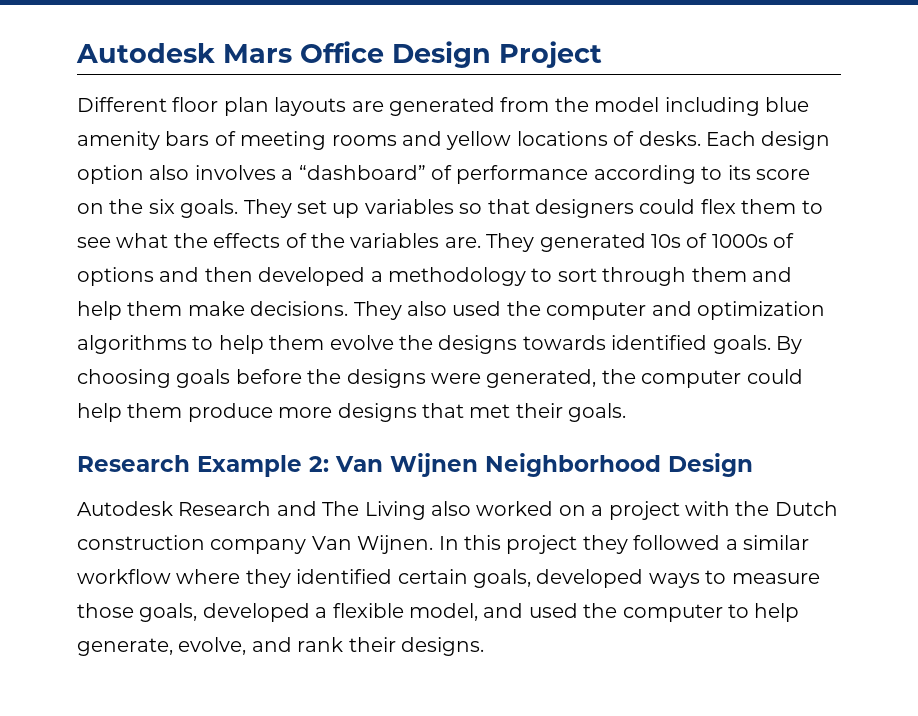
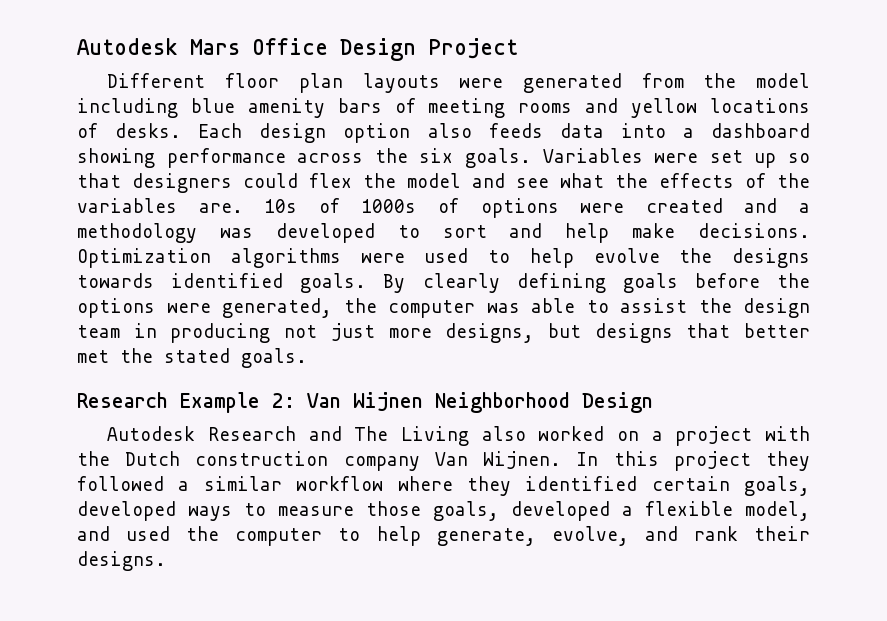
[351,101,384,112] are -> [459,78,504,88] were
[194,165,810,184] [77,203,104,214] involves a “dashboard” of performance according to its score on -> [488,123,811,138] [77,148,364,168] feeds data into a dashboard showing performance across
[243,199,292,218] They -> [542,148,699,163] Variables were
[364,199,454,214] variables -> (777, 160) none
[741,199,823,214] them to -> [363,173,505,188] the model and
[486,233,646,252] They generated -> (243, 208) none
[159,267,747,286] and then developed a methodology to sort through them -> [580,198,811,213] [77,223,487,243] were created and a methodology was developed to sort
[127,301,183,316] them -> (610, 233) none
[353,301,825,320] [77,335,325,354] They also used the computer and optimization algorithms to help them -> [77,248,574,268] Optimization algorithms were used to help
[77,369,171,388] choosing -> [422,273,606,293] clearly defining
[346,369,426,388] designs -> [77,298,155,318] options
[746,369,803,384] [77,403,563,422] could help them produce more designs that met their -> [486,298,810,318] [77,323,810,343] [77,348,230,363] was able to assist the design team in producing not just more designs, but designs that better met the stated

